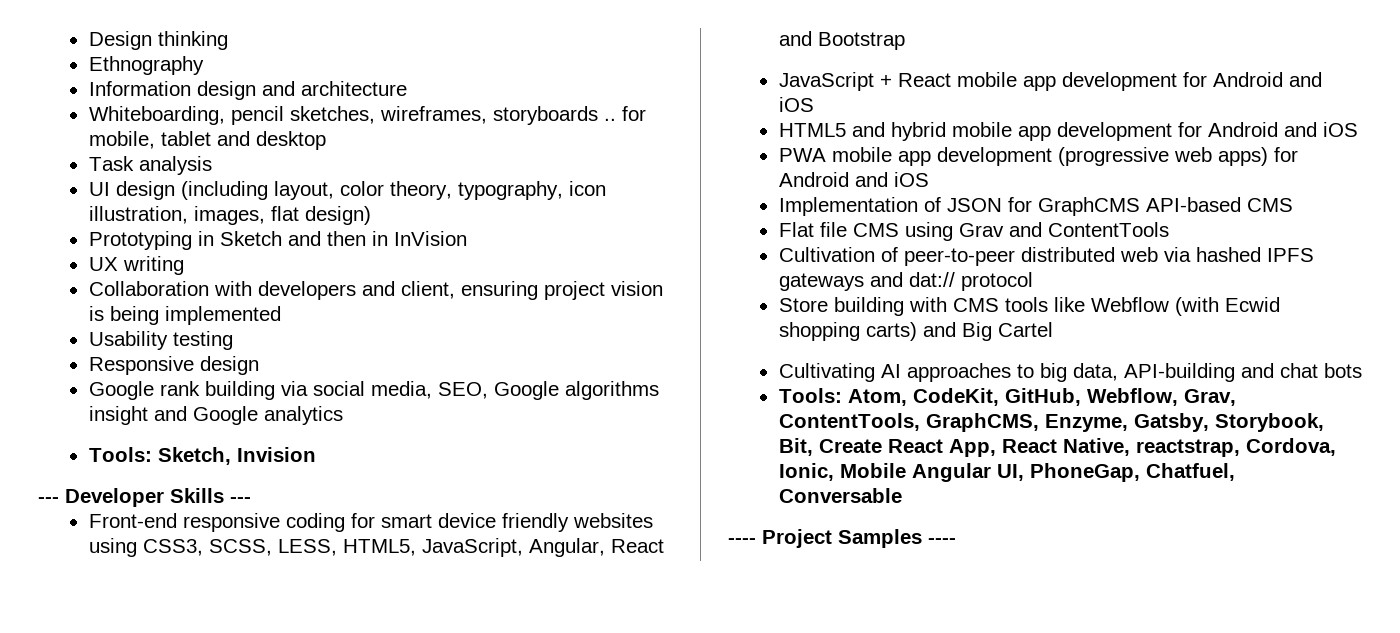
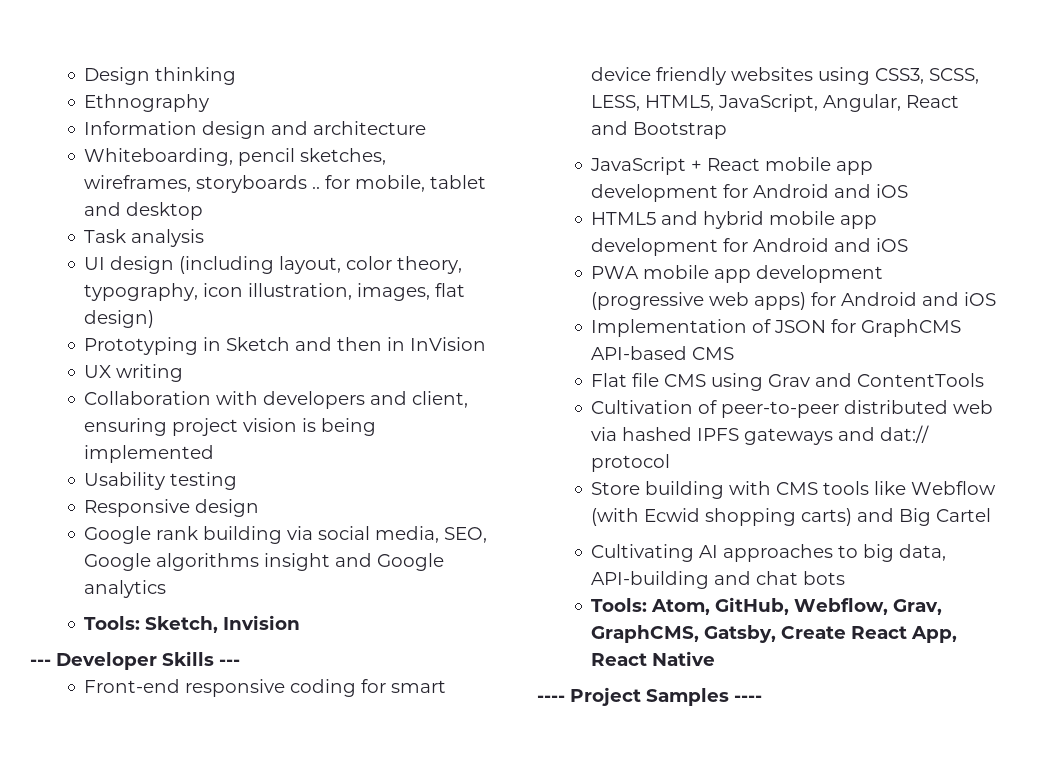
[912,388,999,406] CodeKit, -> (711, 607) none
[778,413,1324,432] [778,438,1336,457] [778,463,1235,482] [778,488,902,503] ContentTools, GraphCMS, Enzyme, Gatsby, Storybook, Bit, Create React App, React Native, reactstrap, Cordova, Ionic, Mobile Angular UI, PhoneGap, Chatfuel, Conversable -> [591,625,958,643] [591,651,716,666] GraphCMS, Gatsby, Create React App, React Native

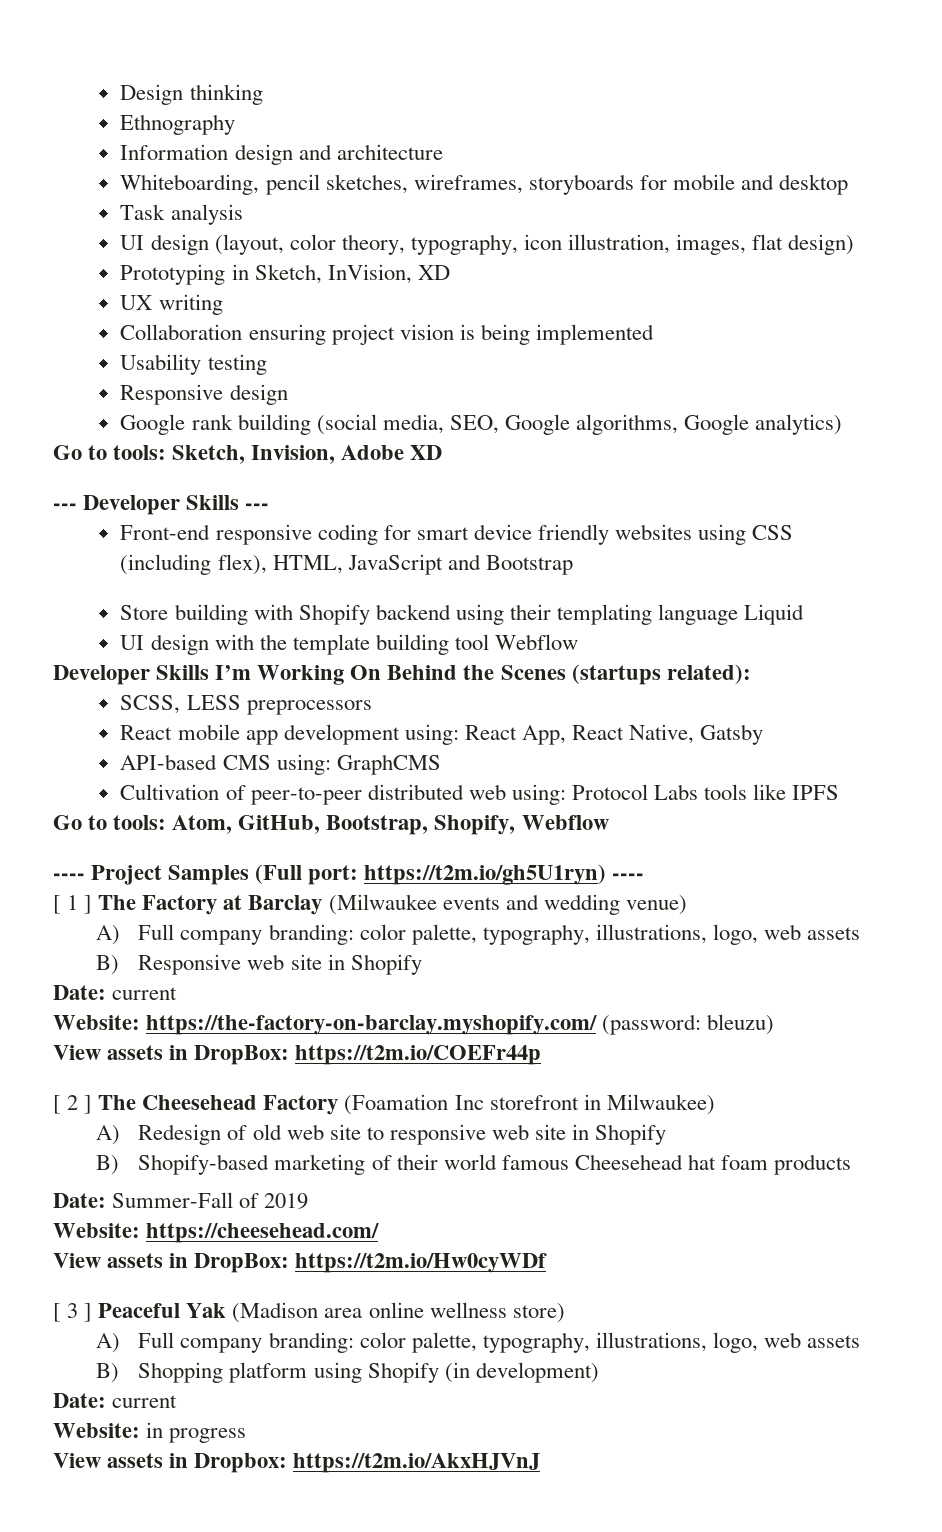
[312,175,487,192] .. for mobile, tablet -> [639,174,735,190] for mobile
[179,256,342,274] (including layout, -> [214,234,284,255] (layout,
[226,337,487,351] Sketch and then in InVision -> [254,264,450,284] Sketch, InVision, XD
[216,391,469,409] with developers and client, -> (243, 332) none
[287,526,371,540] via social -> [316,414,377,435] (social
[156,553,445,571] [84,580,167,598] [84,615,301,633] algorithms insight and Google analytics // Tools: Sketch, Invision -> [575,414,843,435] [53,445,443,464] algorithms, Google analytics) // Go to tools: Sketch, Invision, Adobe XD
[875,68,980,84] [591,94,960,112] [591,121,728,139] [590,157,874,175] [591,184,909,202] [591,211,878,229] [591,238,909,256] [591,265,884,283] [591,292,997,310] [591,319,962,337] [591,346,735,360] [591,373,985,391] CSS3, SCSS, LESS, HTML5, JavaScript, Angular, React and Bootstrap // JavaScript + React mobile app development for Android and iOS // HTML5 and hybrid mobile app development for Android and iOS // PWA mobile app development (progressive web apps) for Android and iOS // Implementation of JSON for GraphCMS API-based CMS // Flat file CMS using Grav and ContentTools -> [752,525,794,540] [120,554,573,575] [120,604,805,625] [120,634,578,655] [53,664,751,685] [120,695,372,715] [120,724,764,745] [120,754,441,775] CSS (including flex), HTML, JavaScript and Bootstrap // Store building with Shopify backend using their templating language Liquid // UI design with the template building tool Webflow // Developer Skills I’m Working On Behind the Scenes (startups related): // SCSS, LESS preprocessors // React mobile app development using: React App, React Native, Gatsby // API-based CMS using: GraphCMS
[591,425,930,445] [591,454,671,472] [591,481,997,499] [591,508,992,526] [591,544,947,562] [591,571,846,589] [591,597,943,615] [591,625,958,643] [591,651,716,666] [537,687,762,706] via hashed IPFS gateways and dat:// protocol // Store building with CMS tools like Webflow (with Ecwid shopping carts) and Big Cartel // Cultivating AI approaches to big data, API-building and chat bots // Tools: Atom, GitHub, Webflow, Grav, GraphCMS, Gatsby, Create React App, React Native // ---- Project Samples ---- -> [511,784,840,805] [53,815,609,835] [53,864,645,885] [53,894,687,915] [95,924,861,945] [95,954,422,975] [53,985,178,1000] [53,1014,775,1035] [53,1045,542,1065] [53,1094,715,1115] [95,1124,667,1145] [95,1154,852,1175] [53,1192,309,1209] [53,1223,380,1243] [53,1253,548,1273] [53,1302,565,1323] [95,1332,861,1353] [95,1362,599,1383] [53,1393,178,1408] [53,1422,247,1443] [53,1453,541,1473] using: Protocol Labs tools like IPFS // Go to tools: Atom, GitHub, Bootstrap, Shopify, Webflow // ---- Project Samples (Full port: https://t2m.io/gh5U1ryn) ---- // [ 1 ] The Factory at Barclay (Milwaukee events and wedding venue) // A) Full company branding: color palette, typography, illustrations, logo, web assets // B) Responsive web site in Shopify // Date: current // Website: https://the-factory-on-barclay.myshopify.com/ (password: bleuzu) // View assets in DropBox: https://t2m.io/COEFr44p // [ 2 ] The Cheesehead Factory (Foamation Inc storefront in Milwaukee) // A) Redesign of old web site to responsive web site in Shopify // B) Shopify-based marketing of their world famous Cheesehead hat foam products // Date: Summer-Fall of 2019 // Website: https://cheesehead.com/ // View assets in DropBox: https://t2m.io/Hw0cyWDf // [ 3 ] Peaceful Yak (Madison area online wellness store) // A) Full company branding: color palette, typography, illustrations, logo, web assets // B) Shopping platform using Shopify (in development) // Date: current // Website: in progress // View assets in Dropbox: https://t2m.io/AkxHJVnJ

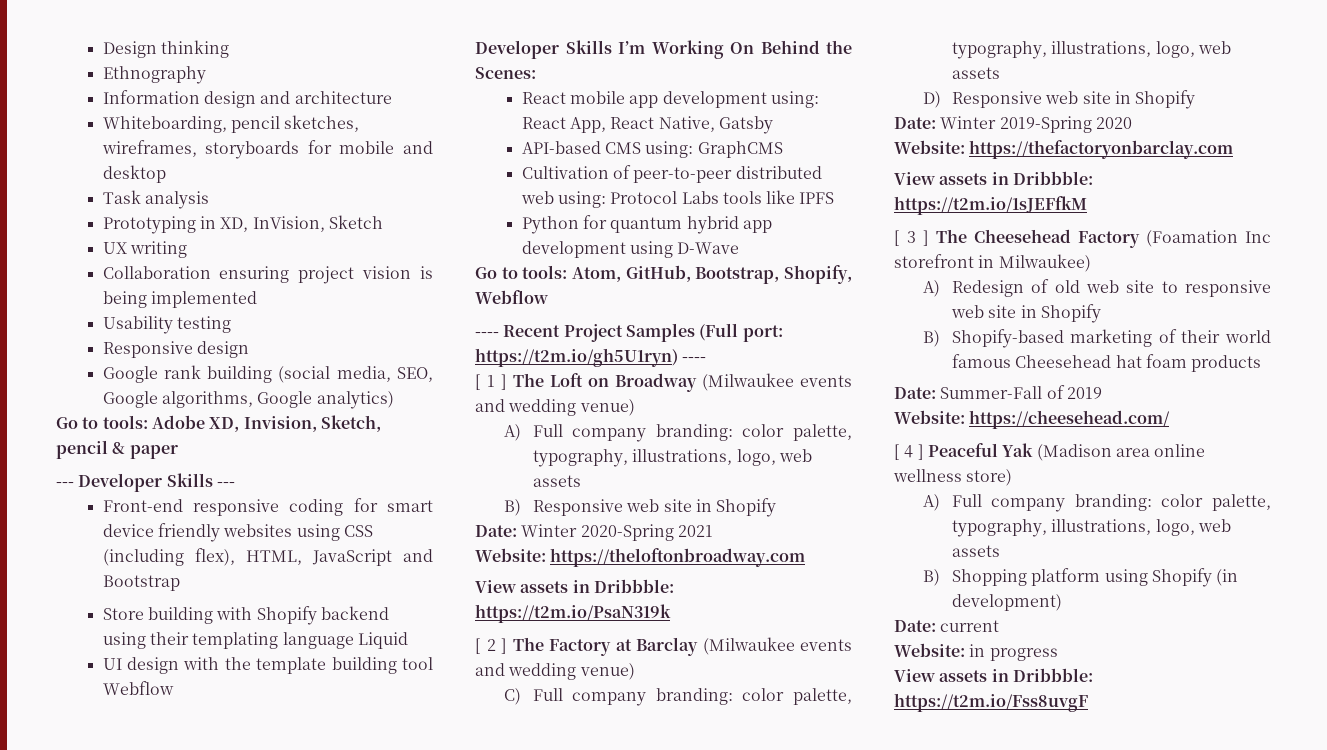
[120,234,855,255] // UI design (layout, color theory, typography, icon illustration, images, flat design) -> (209, 200) none
[254,264,450,284] Sketch, InVision, XD -> [220,215,383,232] XD, InVision, Sketch
[172,445,443,464] Sketch, Invision, Adobe XD -> [151,415,381,432] [56,440,178,459] Adobe XD, Invision, Sketch, pencil & paper
[500,664,751,685] [120,695,372,715] Scenes (startups related): // SCSS, LESS preprocessors -> [475,67,536,79] Scenes:
(840, 792) none -> [521,215,772,234] [521,241,740,258] // Python for quantum hybrid app development using D-Wave
(85, 876) none -> [503,325,561,337] Recent
(137, 902) none -> [550,373,852,392] [475,399,635,416] [503,424,852,442] [532,449,812,467] [532,475,581,487] [503,498,777,517] [475,524,713,541] [475,548,806,567] [475,579,674,593] [475,604,671,623] [475,637,544,654] Loft on Broadway (Milwaukee events and wedding venue) // A) Full company branding: color palette, typography, illustrations, logo, web assets // B) Responsive web site in Shopify // Date: Winter 2020-Spring 2021 // Website: https://theloftonbroadway.com // View assets in Dribbble: https://t2m.io/PsaN319k // [ 2 ] The
[95,925,120,945] A) -> [503,688,521,705] C)
[95,954,422,975] [53,985,178,1000] [53,1014,775,1035] [53,1045,542,1065] [53,1095,79,1114] B) Responsive web site in Shopify // Date: current // Website: https://the-factory-on-barclay.myshopify.com/ (password: bleuzu) // View assets in DropBox: https://t2m.io/COEFr44p // [ 2 -> [922,90,1196,109] [894,116,1132,133] [894,140,1234,159] [894,171,1093,185] [894,196,1087,215] [894,230,916,246] D) Responsive web site in Shopify // Date: Winter 2019-Spring 2020 // Website: https://thefactoryonbarclay.com // View assets in Dribbble: https://t2m.io/1sJEFfkM // [ 3
[53,1253,548,1273] [53,1303,79,1322] // View assets in DropBox: https://t2m.io/Hw0cyWDf // [ 3 -> [894,444,914,460] // [ 4
[194,1453,541,1473] Dropbox: https://t2m.io/AkxHJVnJ -> [1012,668,1093,682] [894,693,1088,712] Dribbble: https://t2m.io/Fss8uvgF

